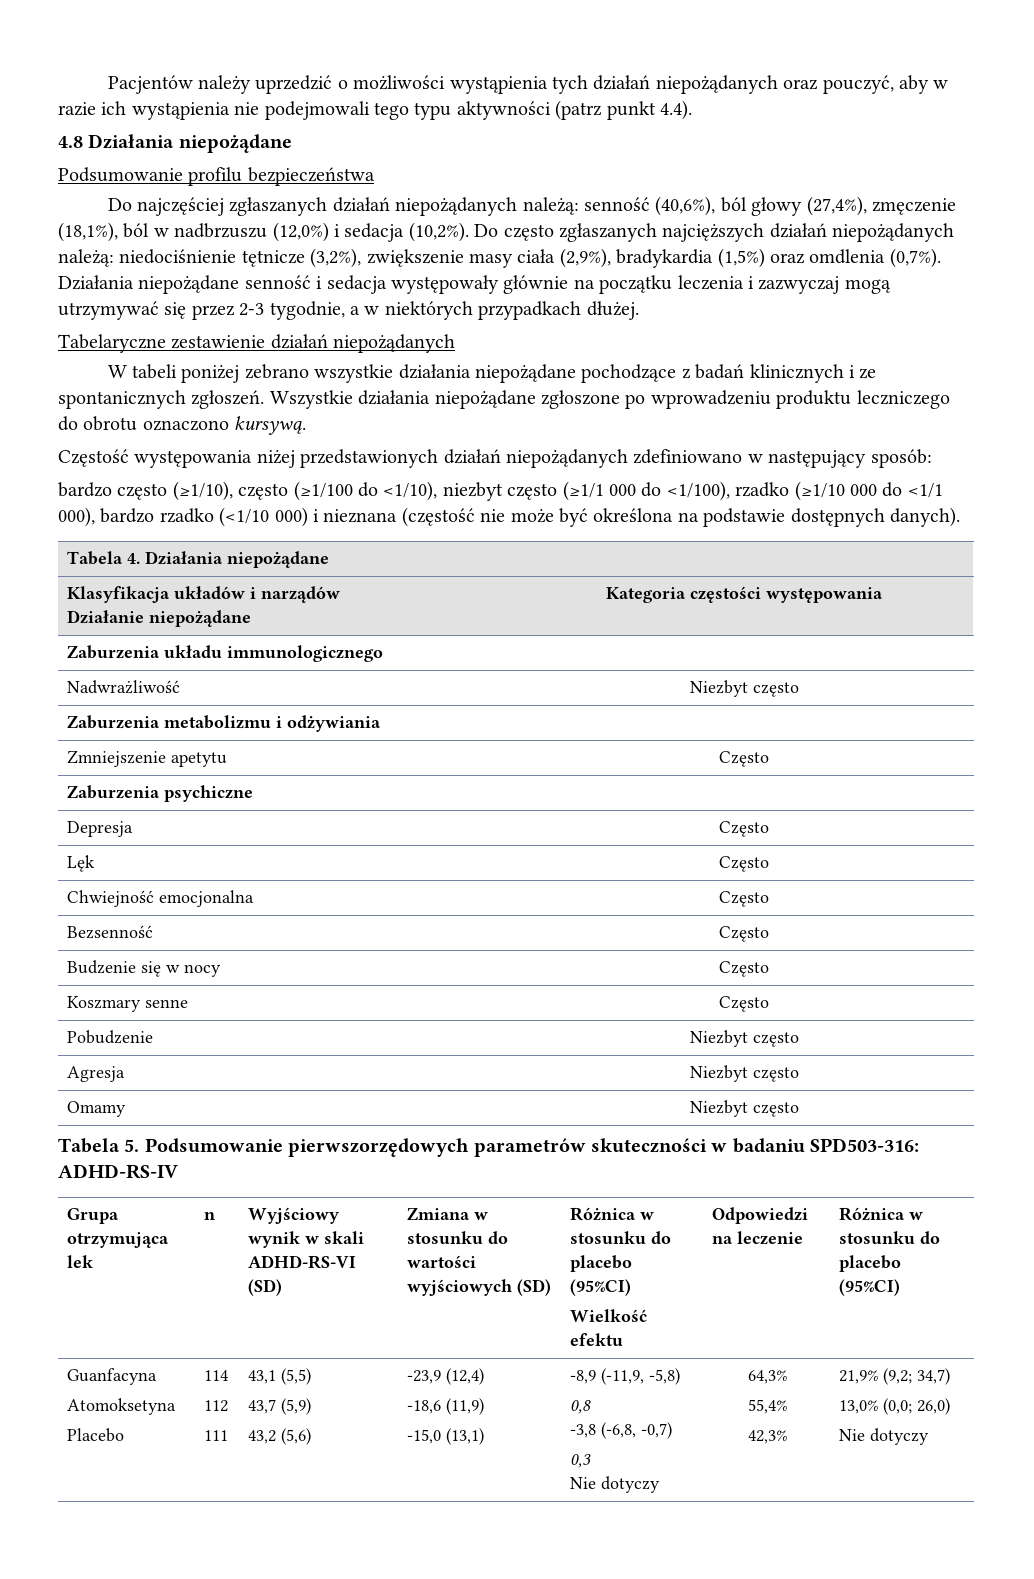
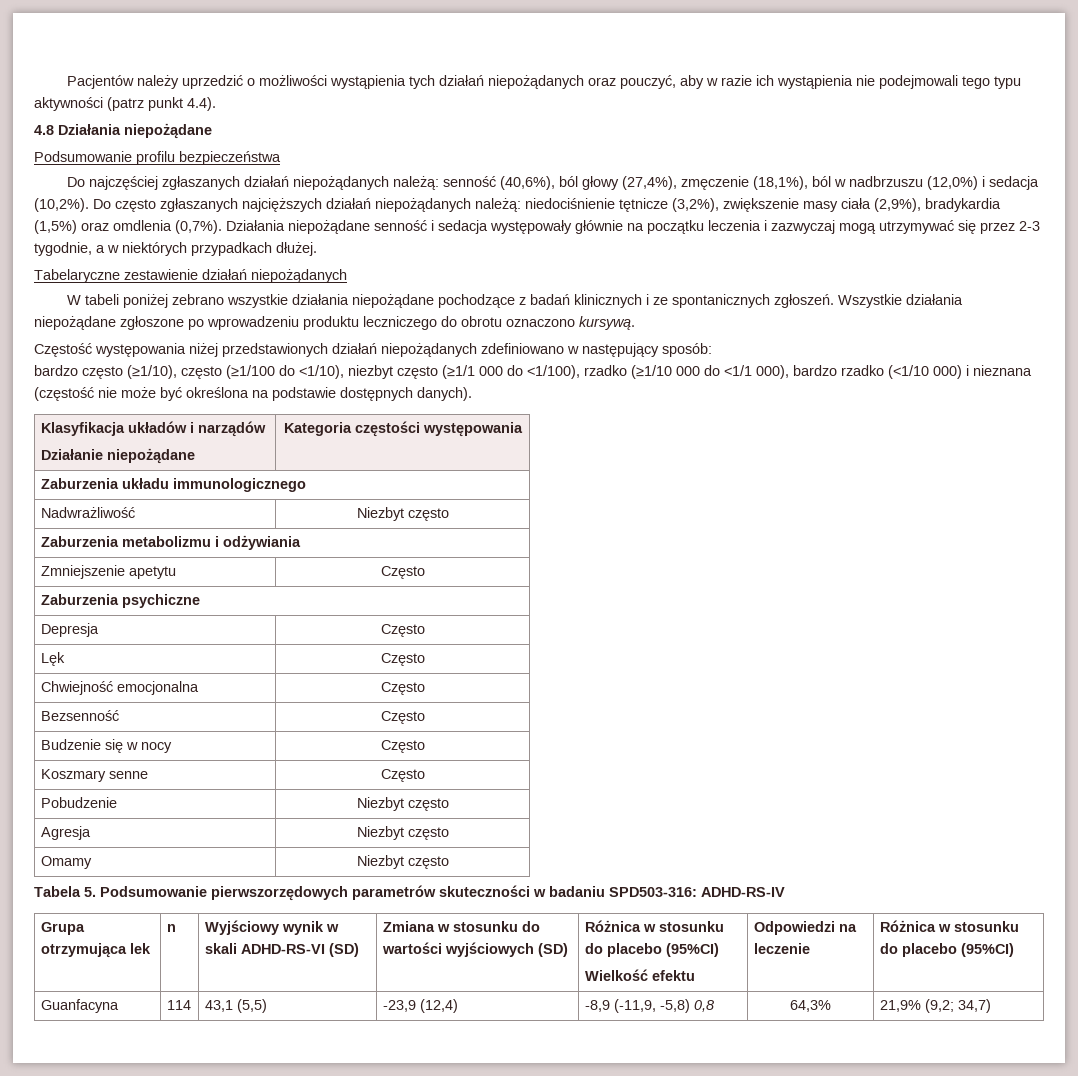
[67,551,330,568] // Tabela 4. Działania niepożądane -> (472, 394) none
[67,1398,177,1415] [67,1428,125,1442] // Atomoksetyna // Placebo -> (119, 1006) none
[204,1400,229,1412] [204,1430,229,1441] // 112 // 111 -> (191, 1005) none
[248,1398,312,1415] [248,1428,312,1445] [407,1368,485,1385] [407,1398,485,1415] [407,1428,485,1445] // 43,7 (5,9) // 43,2 (5,6) | -23,9 (12,4) // -18,6 (11,9) // -15,0 (13,1) -> [382,999,458,1013] | -23,9 (12,4)
(681, 1376) // -> (690, 1006) none
[570,1422,673,1439] [570,1454,592,1468] [570,1476,661,1493] // -3,8 (-6,8, -0,7) // 0,3 // Nie dotyczy -> (714, 1006) none
[747,1399,787,1414] [747,1430,787,1444] // 55,4% // 42,3% -> (831, 1006) none
[839,1398,951,1415] [839,1428,930,1445] // 13,0% (0,0; 26,0) // Nie dotyczy -> (991, 1006) none

